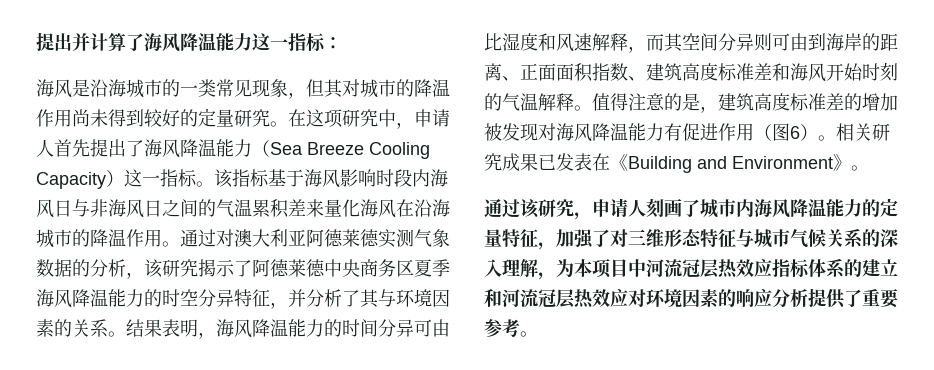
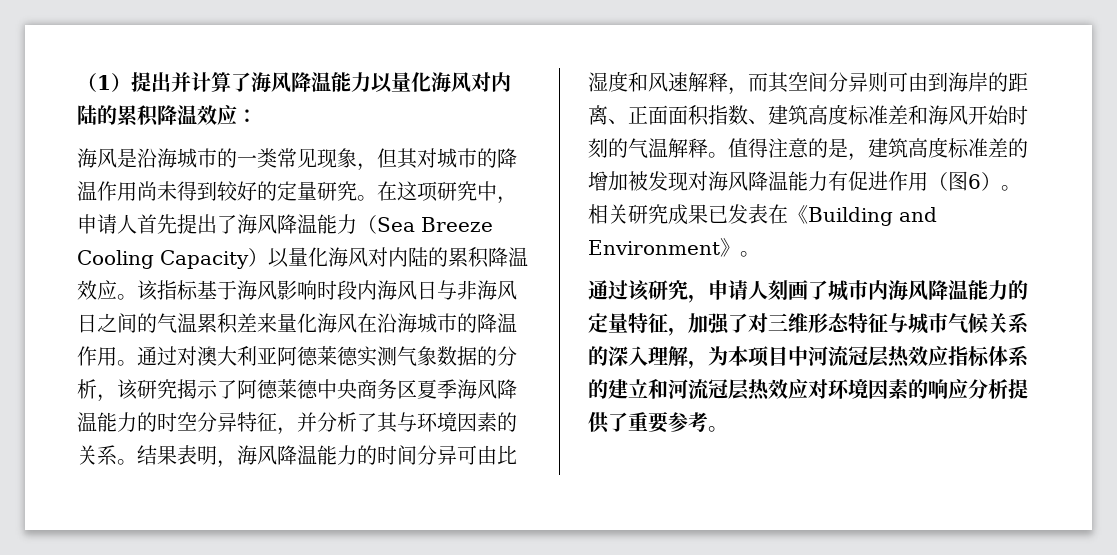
(36, 41) none -> [77,73,131,92] （1）
[252,33,326,52] 这一指标 -> [371,72,511,93] [77,105,237,127] 以量化海风对内陆的累积降温效应
[124,169,197,187] 这一指标 -> [268,247,528,268] [77,280,117,300] 以量化海风对内陆的累积降温效应

